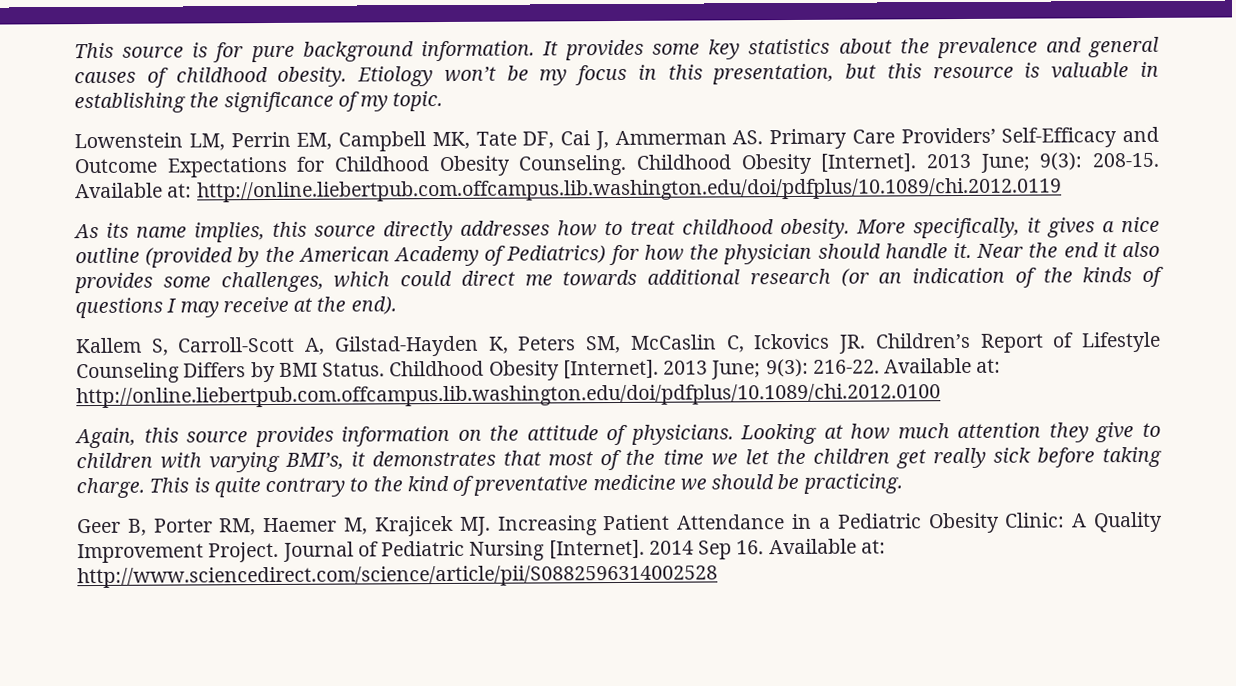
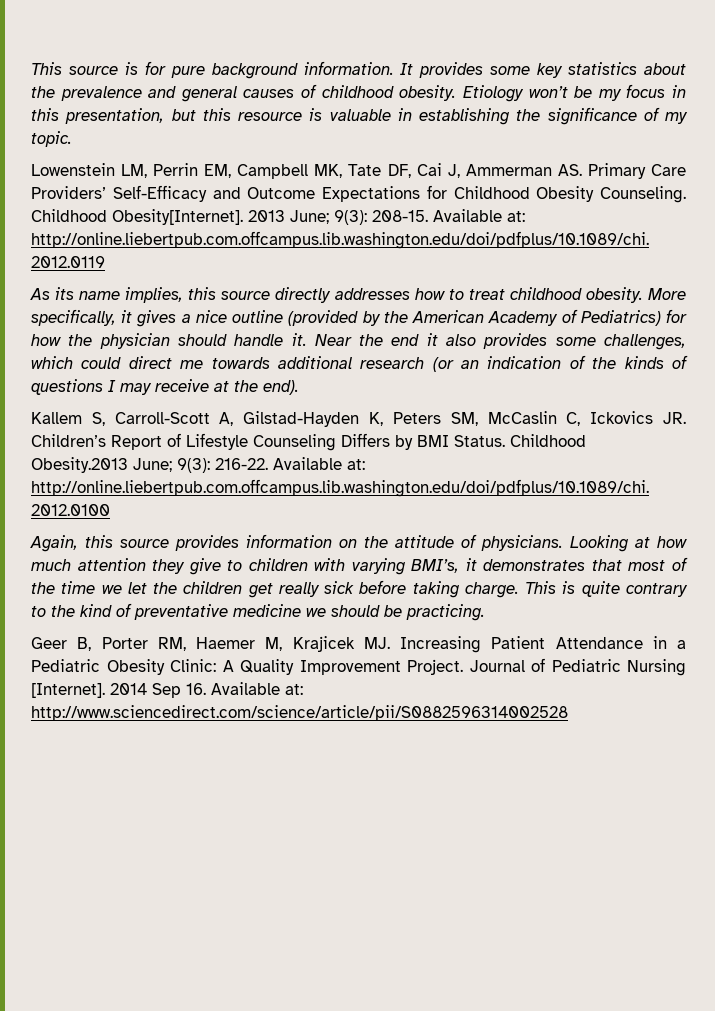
[740,153,918,175] Obesity [Internet]. -> [112,209,243,225] Obesity[Internet].
[488,359,709,381] Obesity [Internet]. 2013 -> [31,457,128,473] Obesity.2013

